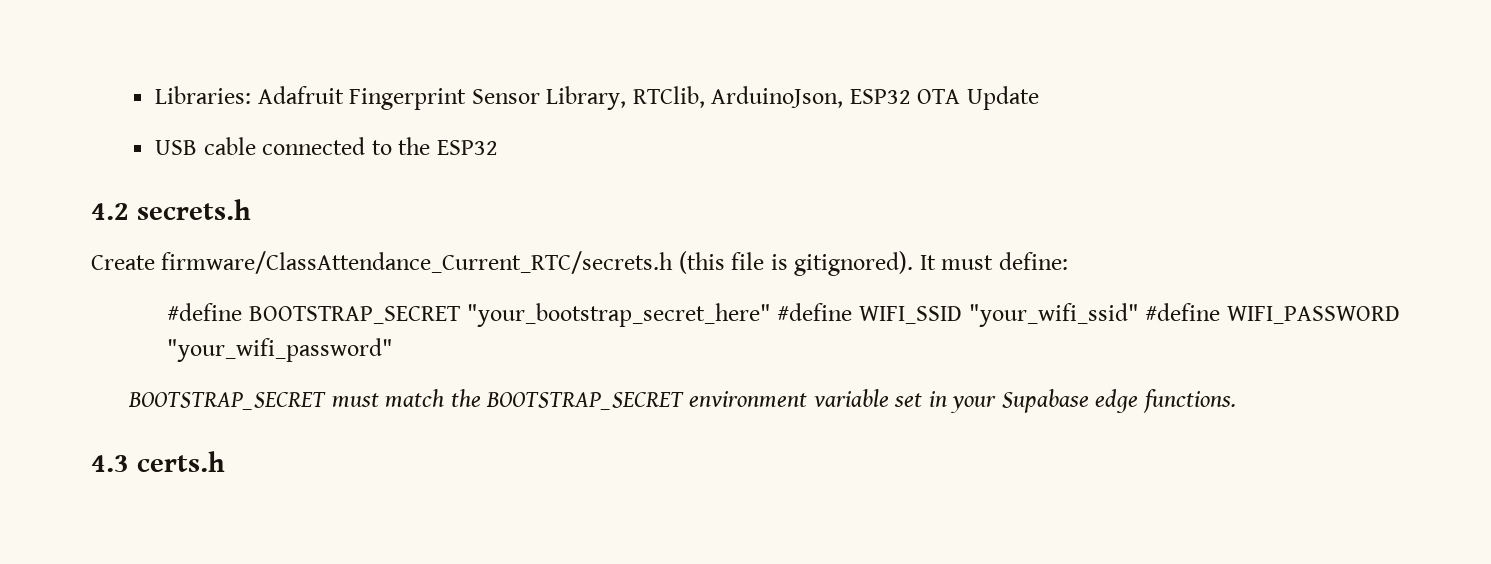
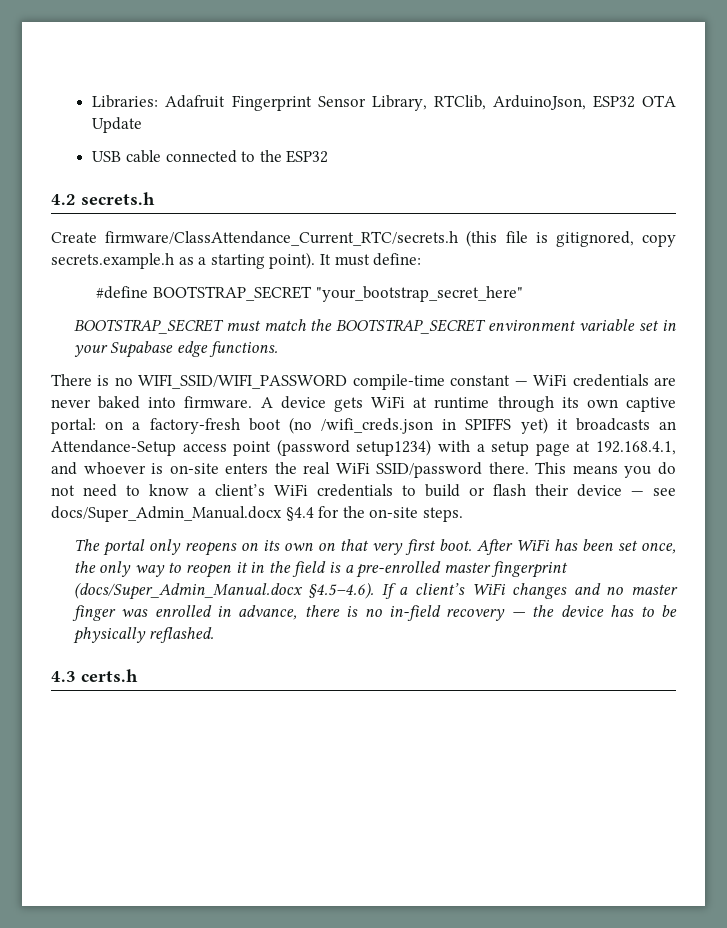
[794,251,914,276] gitignored). -> [555,231,677,247] [51,252,316,269] gitignored, copy secrets.example.h as a starting point).
[777,303,1400,327] [167,338,394,362] #define WIFI_SSID "your_wifi_ssid" #define WIFI_PASSWORD "your_wifi_password" -> (523, 294) none
(1236, 401) none -> [51,374,676,390] [51,396,676,412] [51,417,676,434] [51,439,677,456] [51,462,677,478] [51,484,676,497] [51,506,463,522] [73,539,677,556] [73,561,569,578] [73,582,678,600] [71,605,677,621] [72,627,215,644] // There is no WIFI_SSID/WIFI_PASSWORD compile-time constant — WiFi credentials are never baked into firmware. A device gets WiFi at runtime through its own captive portal: on a factory-fresh boot (no /wifi_creds.json in SPIFFS yet) it broadcasts an Attendance-Setup access point (password setup1234) with a setup page at 192.168.4.1, and whoever is on-site enters the real WiFi SSID/password there. This means you do not need to know a client’s WiFi credentials to build or flash their device — see docs/Super_Admin_Manual.docx §4.4 for the on-site steps. // The portal only reopens on its own on that very first boot. After WiFi has been set once, the only way to reopen it in the field is a pre-enrolled master fingerprint (docs/Super_Admin_Manual.docx §4.5–4.6). If a client’s WiFi changes and no master finger was enrolled in advance, there is no in-field recovery — the device has to be physically reflashed.

